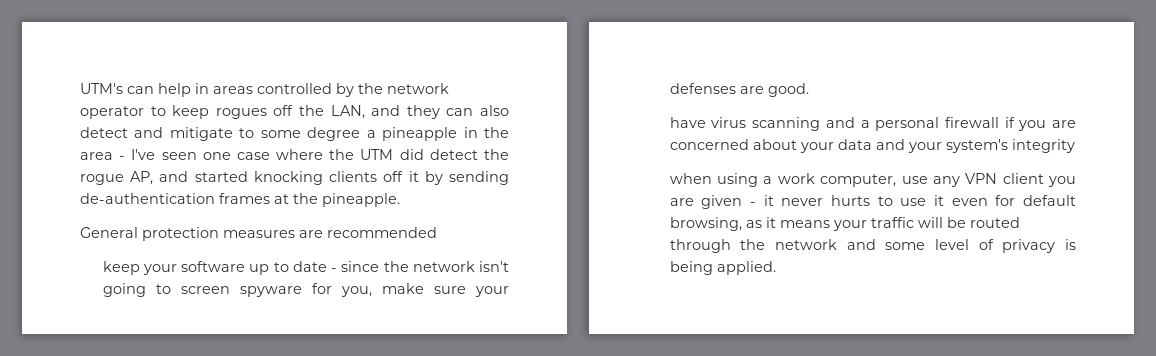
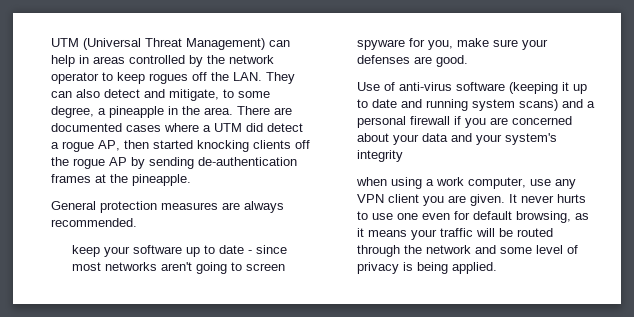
[80,83,123,94] UTM's -> [51,38,265,50] UTM (Universal Threat Management)
[330,105,440,119] LAN, and they -> [233,72,295,84] LAN. They
[169,127,233,141] mitigate -> [169,89,219,101] mitigate,
[307,127,361,141] degree -> [51,106,94,118] degree,
[80,149,355,160] area - I've seen one case where the -> [204,106,292,115] [51,123,211,132] area. There are documented cases where a
[484,149,510,160] the -> [51,142,59,149] a
[159,171,189,182] and -> [124,140,149,149] then
[408,171,419,182] it -> [51,157,127,169] the rogue AP
[327,227,437,238] recommended -> [244,201,284,213] [51,218,137,227] always recommended.
[383,261,509,272] the network isn't -> [72,262,193,271] most networks aren't
[669,117,821,131] have virus scanning -> [357,82,588,94] [357,99,559,111] Use of anti-virus software (keeping it up to date and running system scans)
[701,195,774,209] given - it -> [470,194,518,206] given. It
[934,195,945,206] it -> [397,213,419,220] one

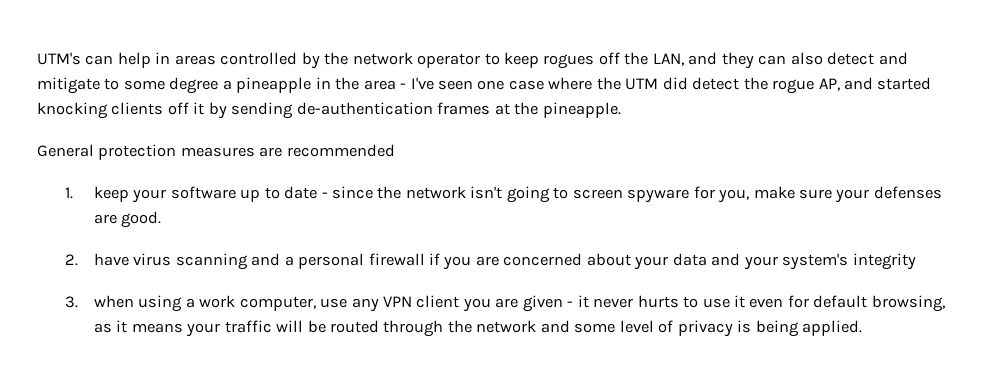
[51,38,265,50] UTM (Universal Threat Management) -> [37,52,81,65] UTM's
[233,72,295,84] LAN. They -> [652,52,754,69] LAN, and they
[169,89,219,101] mitigate, -> [37,77,100,94] mitigate
[51,106,94,118] degree, -> [169,77,219,94] degree
[204,106,292,115] [51,123,211,132] area. There are documented cases where a -> [363,77,621,90] area - I've seen one case where the
[51,142,59,149] a -> [743,77,768,90] the
[124,140,149,149] then -> [844,77,874,90] and
[51,157,127,169] the rogue AP -> [193,102,205,115] it
[244,201,284,213] [51,218,137,227] always recommended. // -> [286,144,395,157] [65,187,74,199] recommended // 1.
[72,262,193,271] most networks aren't -> [377,186,503,199] the network isn't
[357,82,588,94] [357,99,559,111] Use of anti-virus software (keeping it up to date and running system scans) -> [65,253,248,270] 2. have virus scanning
(404, 156) none -> [65,296,79,308] 3.
[470,194,518,206] given. It -> [522,295,589,312] given - it
[397,213,419,220] one -> [734,295,746,308] it

